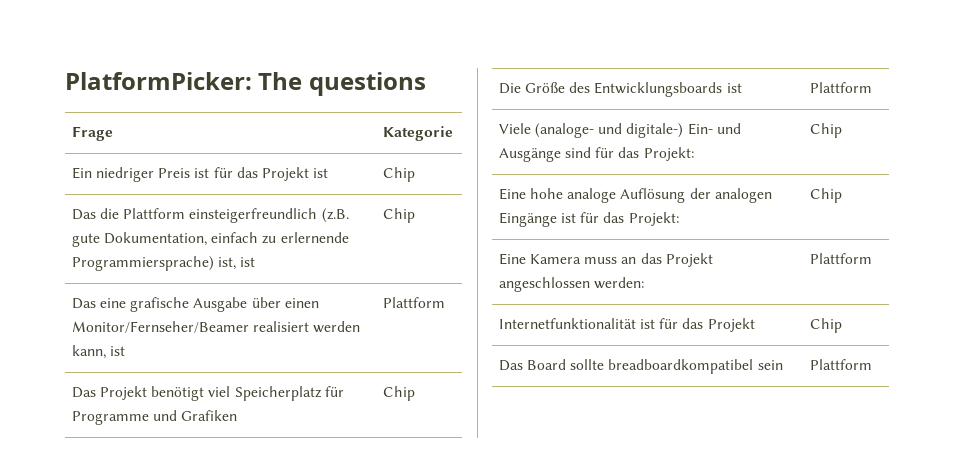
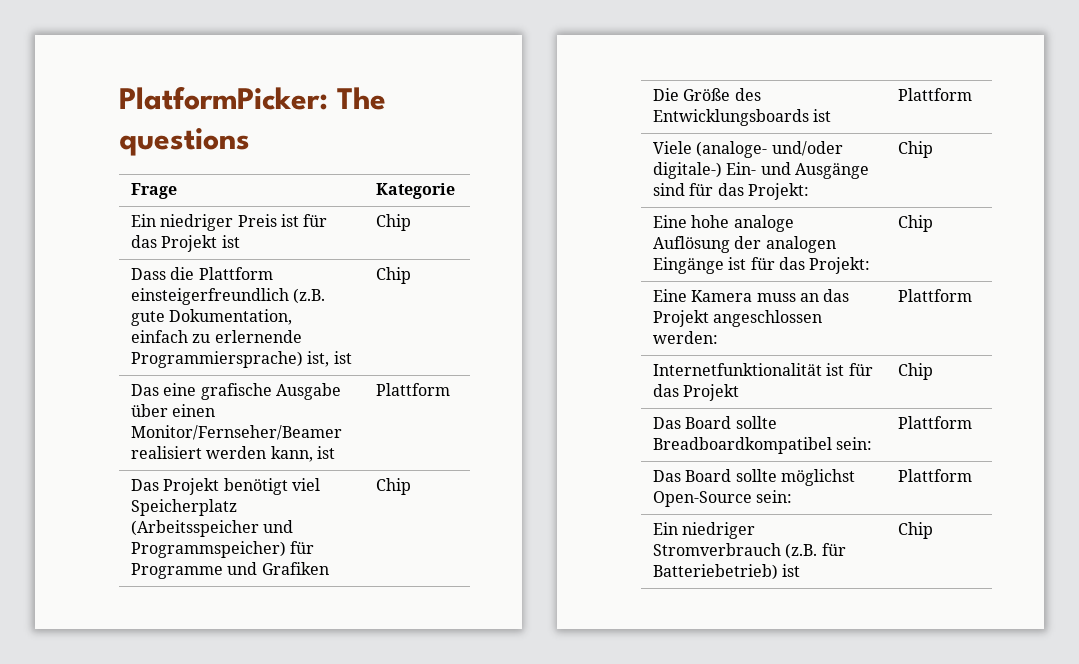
[71,209,96,220] Das -> [131,268,167,280] Dass
(322, 393) none -> [131,520,294,537] [131,541,287,558] (Arbeitsspeicher und Programmspeicher)
[598,123,623,134] und -> [771,141,843,156] und/oder
[608,359,783,374] [809,359,872,370] breadboardkompatibel sein | Plattform -> [653,437,873,454] [898,416,973,429] [653,469,856,486] [653,490,793,507] [898,469,973,482] [653,522,756,539] [653,543,846,559] [653,564,801,580] [898,522,934,539] Breadboardkompatibel sein: | Plattform // Das Board sollte möglichst Open-Source sein: | Plattform // Ein niedriger Stromverbrauch (z.B. für Batteriebetrieb) ist | Chip

